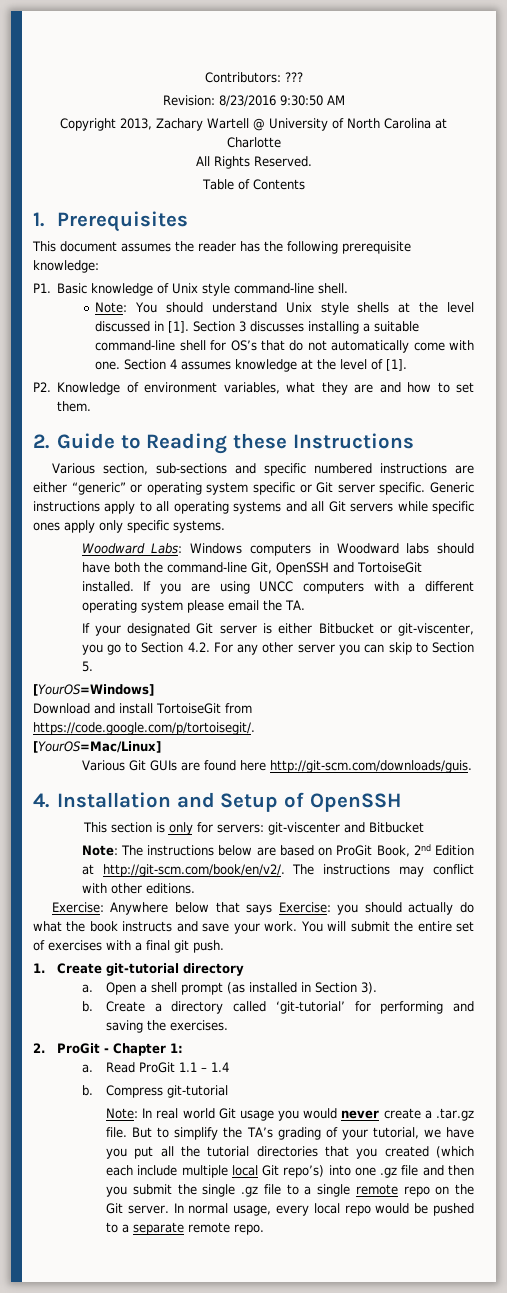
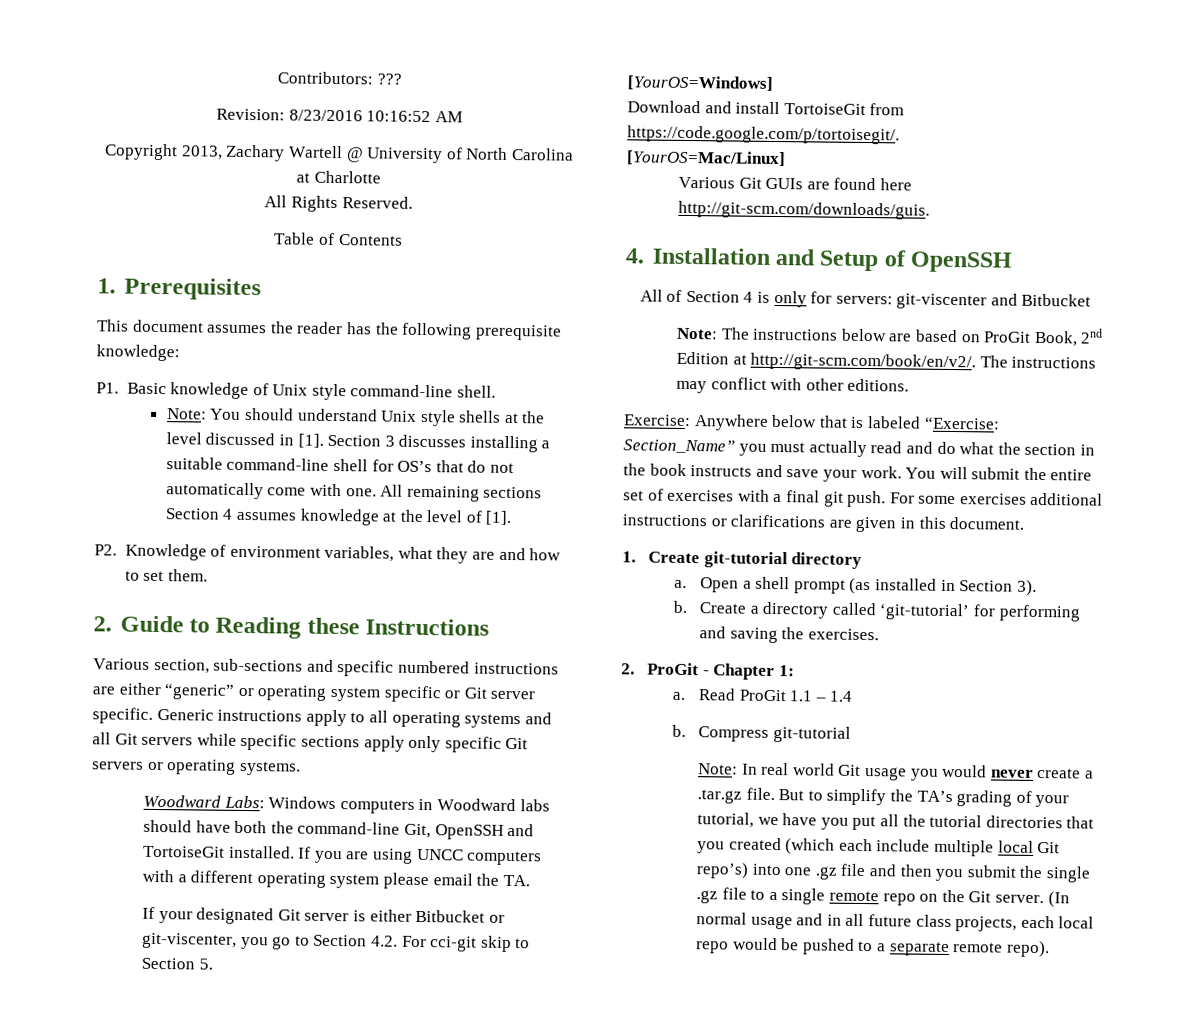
[279,95,323,106] 9:30:50 -> [366,110,432,123] 10:16:52
(121, 365) none -> [380,484,543,502] All remaining sections
[33,522,60,531] ones -> [300,735,360,748] sections
(169, 526) none -> [505,737,529,750] [92,759,237,775] Git servers or operating
[237,642,385,655] any other server you can -> [430,936,478,952] cci-git
[82,822,152,833] This section -> [639,289,754,303] All of Section 4
[246,902,474,915] [33,921,62,932] says Exercise: you should actually do what -> [850,416,1000,430] [623,439,1095,458] is labeled “Exercise: Section_Name” you must actually read and do what the section in
(224, 946) none -> [889,492,1104,506] [622,514,1025,533] For some exercises additional instructions or clarifications are given in this document.
[173,1203,310,1216] In normal usage, every -> [1047,891,1070,908] [696,912,1055,932] (In normal usage and in all future class projects, each
[234,1224,265,1235] repo. -> [1005,940,1050,958] repo).

